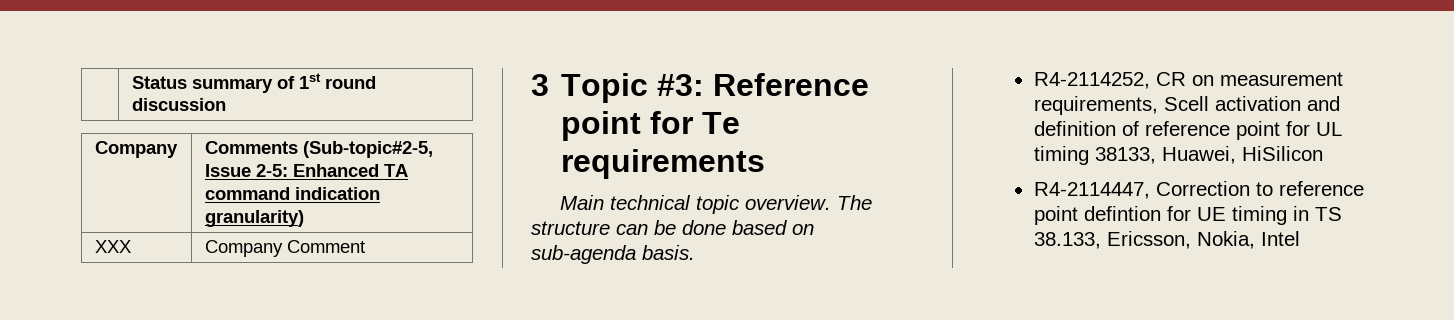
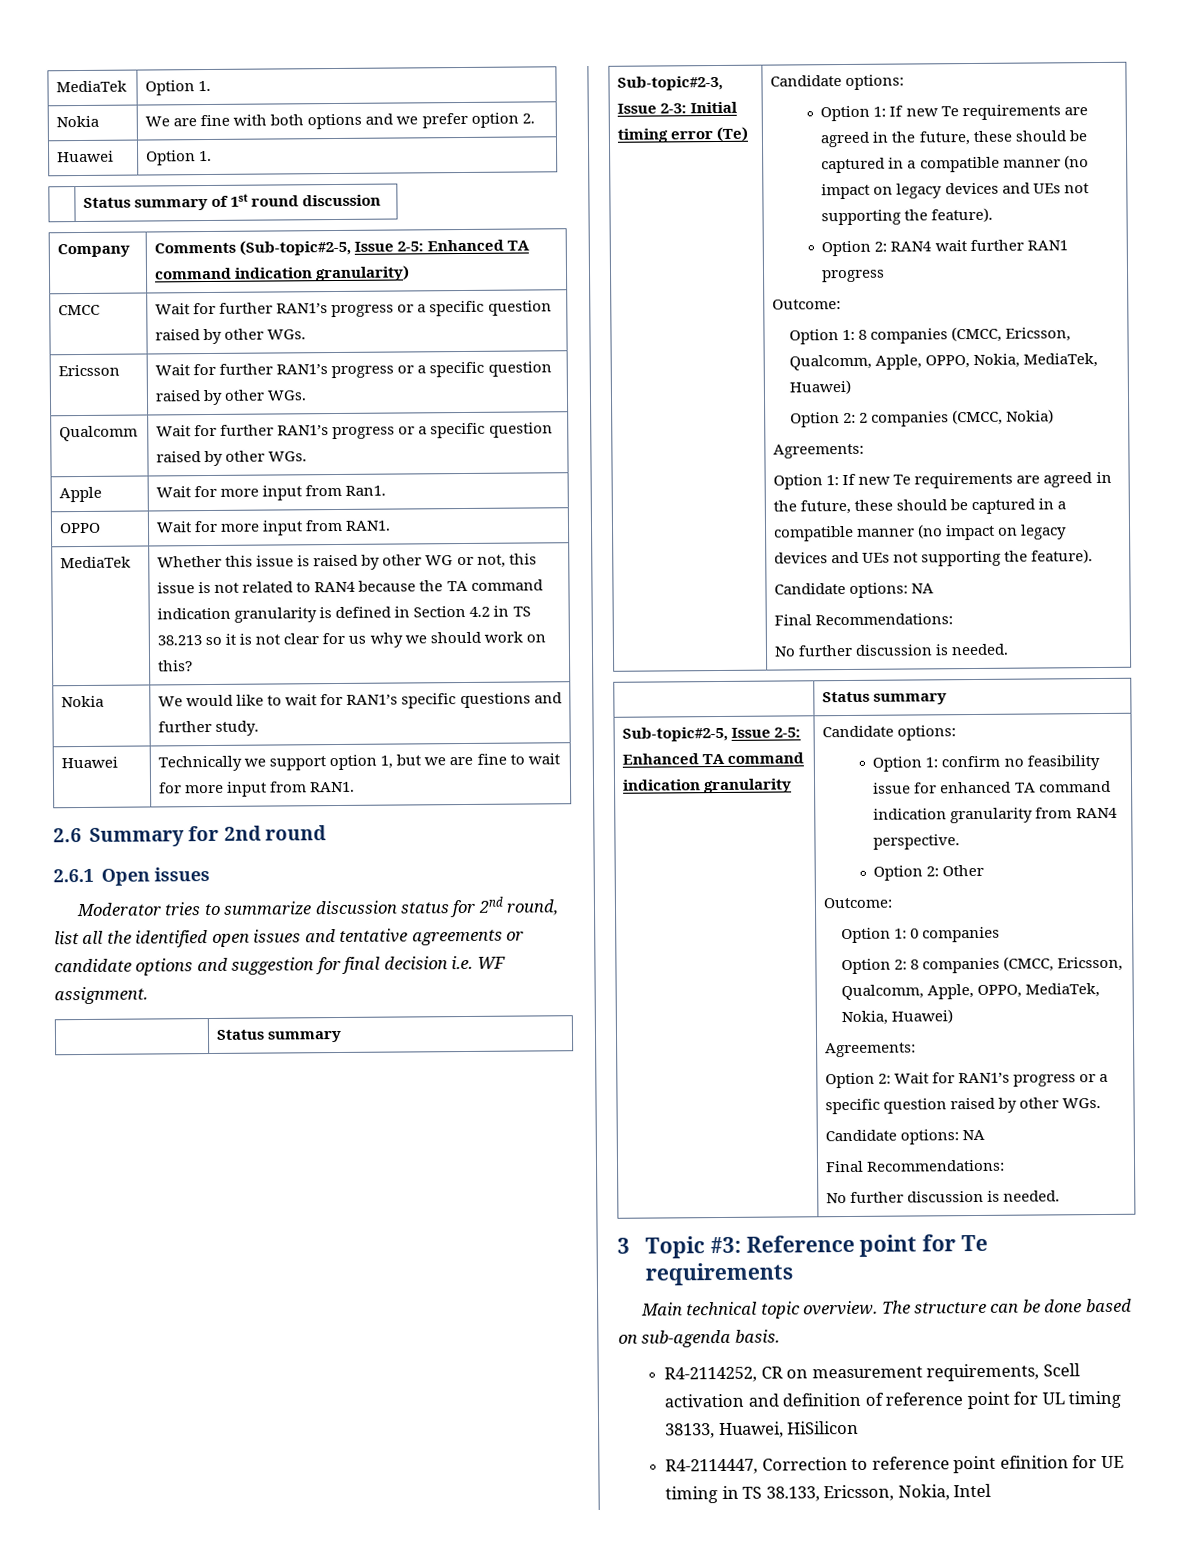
(131, 82) none -> [56,80,128,93] [145,80,212,96] [56,115,100,128] [145,112,535,130] [57,150,115,163] [146,150,213,166] MediaTek | Option 1. // Nokia | We are fine with both options and we prefer option 2. // Huawei | Option 1. //
[94,240,131,253] [204,240,365,257] XXX | Company Comment -> [58,304,101,316] [155,300,552,318] [155,328,307,345] [58,364,121,377] [155,361,552,379] [155,389,307,406] [59,425,139,442] [156,422,553,440] [156,450,308,467] [59,486,103,503] [156,484,387,501] [59,522,102,534] [156,519,392,536] [60,556,132,569] [157,553,537,570] [157,579,543,594] [157,605,531,623] [157,631,546,648] [158,660,194,672] [61,695,105,708] [158,692,562,709] [158,720,260,736] [61,756,119,769] [158,753,560,772] [158,781,356,797] [53,825,327,847] [53,867,211,886] [75,896,560,918] [54,928,525,948] [54,955,506,976] [54,986,148,1005] [216,1029,343,1043] [617,75,724,91] [617,101,739,114] [617,126,749,143] [770,74,905,90] [820,104,1088,122] [820,130,1087,148] [821,155,1089,174] [821,182,1089,200] [821,207,994,226] [821,239,1068,257] [821,269,886,283] [772,299,842,310] [788,326,1072,345] [788,353,1099,371] [788,379,851,395] [789,409,1055,428] [773,443,865,459] [773,471,1112,490] [773,498,1067,515] [774,524,1068,542] [774,549,1094,567] [774,582,935,598] [774,613,954,626] [774,643,1010,657] [822,691,948,705] [622,726,802,742] [622,752,805,765] [622,778,793,794] [822,725,957,741] [872,755,1100,772] [873,780,1111,794] [873,807,1118,824] [873,834,961,850] [873,864,985,881] [823,897,893,909] [840,926,1001,944] [840,956,1124,975] [840,983,1101,1001] [840,1009,954,1026] [825,1042,917,1058] [825,1072,1109,1089] [825,1097,1102,1115] [825,1129,986,1145] [825,1159,1006,1173] [826,1190,1061,1204] CMCC | Wait for further RAN1’s progress or a specific question raised by other WGs. // Ericsson | Wait for further RAN1’s progress or a specific question raised by other WGs. // Qualcomm | Wait for further RAN1’s progress or a specific question raised by other WGs. // Apple | Wait for more input from Ran1. // OPPO | Wait for more input from RAN1. // MediaTek | Whether this issue is raised by other WG or not, this issue is not related to RAN4 because the TA command indication granularity is defined in Section 4.2 in TS 38.213 so it is not clear for us why we should work on this? // Nokia | We would like to wait for RAN1’s specific questions and further study. // Huawei | Technically we support option 1, but we are fine to wait for more input from RAN1. // 2.6 Summary for 2nd round // 2.6.1 Open issues // Moderator tries to summarize discussion status for 2nd round, list all the identified open issues and tentative agreements or candidate options and suggestion for final decision i.e. WF assignment. // | Status summary // Sub-topic#2-3, Issue 2-3: Initial timing error (Te) | Candidate options: // Option 1: If new Te requirements are agreed in the future, these should be captured in a compatible manner (no impact on legacy devices and UEs not supporting the feature). // Option 2: RAN4 wait further RAN1 progress // Outcome: // Option 1: 8 companies (CMCC, Ericsson, Qualcomm, Apple, OPPO, Nokia, MediaTek, Huawei) // Option 2: 2 companies (CMCC, Nokia) // Agreements: // Option 1: If new Te requirements are agreed in the future, these should be captured in a compatible manner (no impact on legacy devices and UEs not supporting the feature). // Candidate options: NA // Final Recommendations: // No further discussion is needed. // | Status summary // Sub-topic#2-5, Issue 2-5: Enhanced TA command indication granularity | Candidate options: // Option 1: confirm no feasibility issue for enhanced TA command indication granularity from RAN4 perspective. // Option 2: Other // Outcome: // Option 1: 0 companies // Option 2: 8 companies (CMCC, Ericsson, Qualcomm, Apple, OPPO, MediaTek, Nokia, Huawei) // Agreements: // Option 2: Wait for RAN1’s progress or a specific question raised by other WGs. // Candidate options: NA // Final Recommendations: // No further discussion is needed.
[1083,206,1161,221] defintion -> [999,1455,1069,1469] efinition

